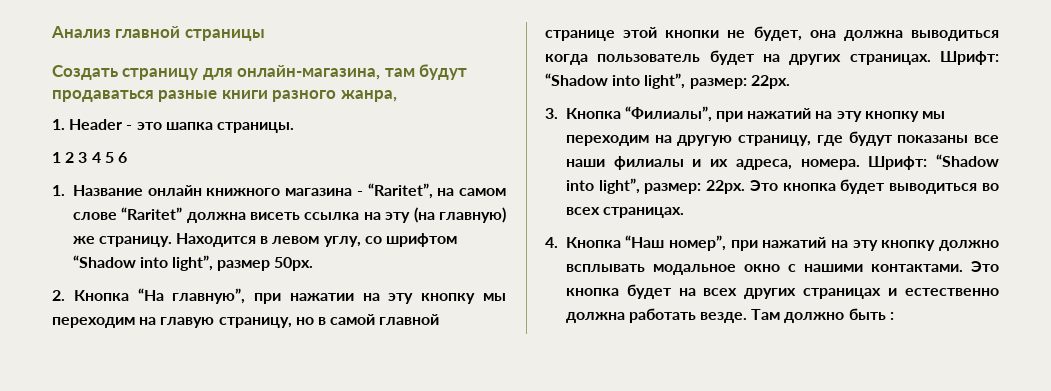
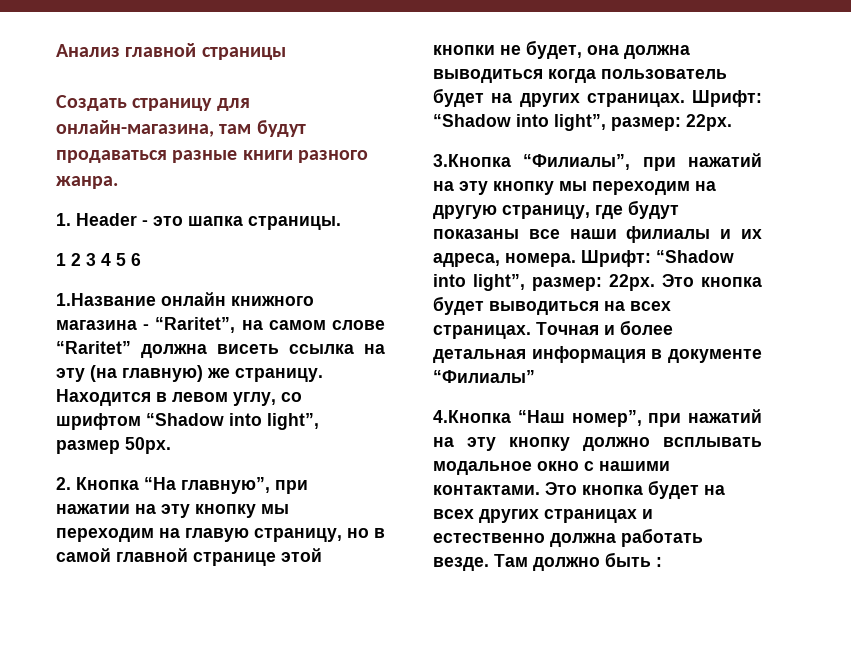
[340,90,397,102] жанра, -> [56,176,118,189] жанра.
[52,185,143,196] 1. Название -> [56,293,156,306] 1.Название
[545,108,621,119] 3. Кнопка -> [433,154,511,167] 3.Кнопка
[982,183,999,191] во -> [604,301,625,311] на
[545,237,621,248] // 4. Кнопка -> [536,320,673,335] [433,346,762,363] [433,370,535,383] [433,410,511,423] Точная и более детальная информация в документе “Филиалы” // 4.Кнопка

